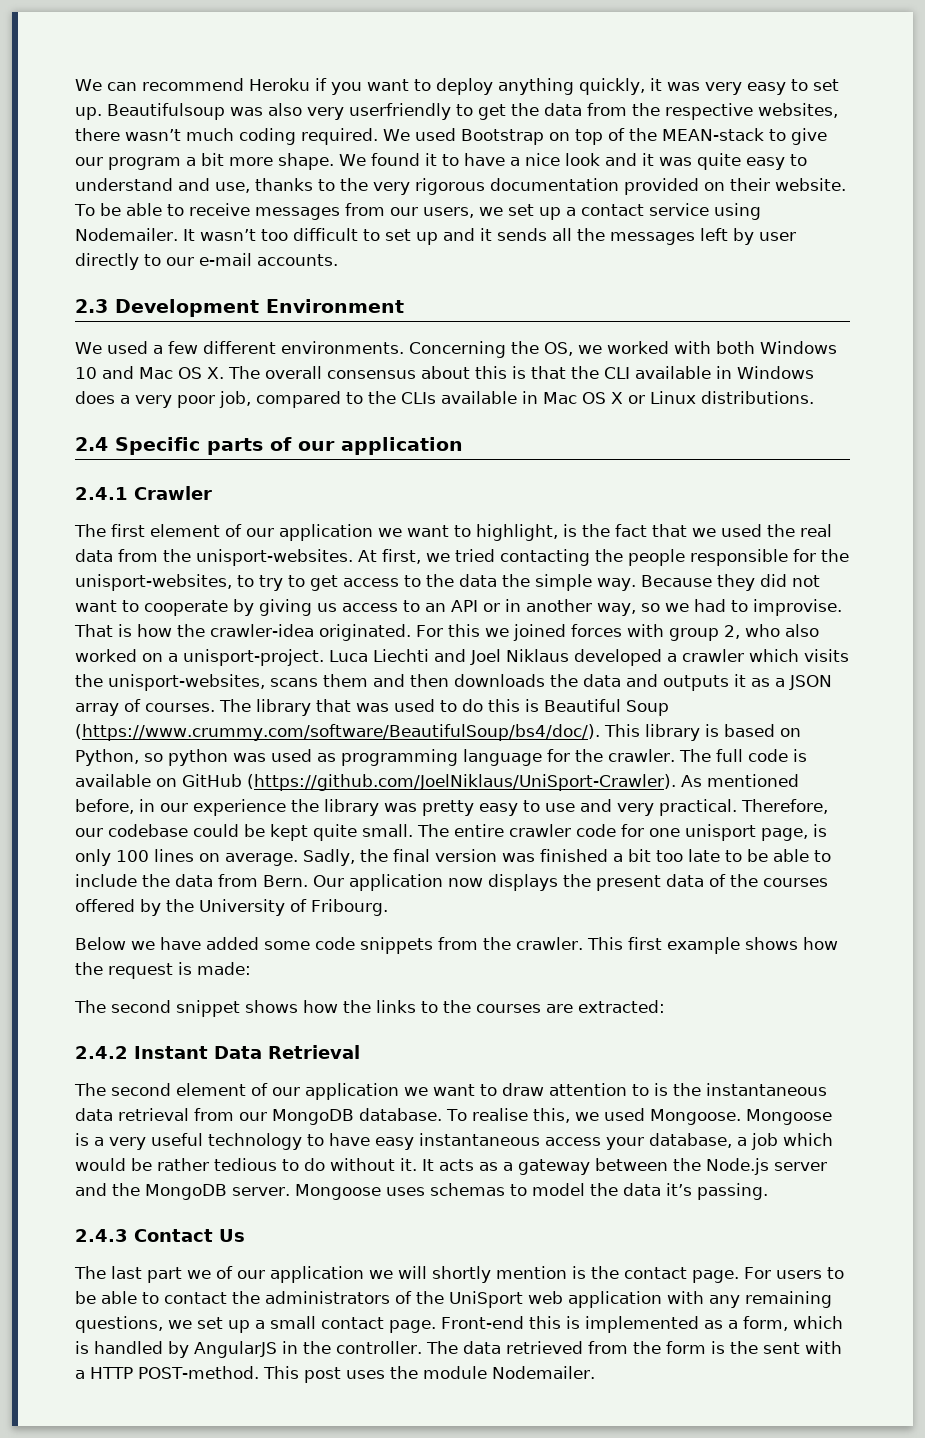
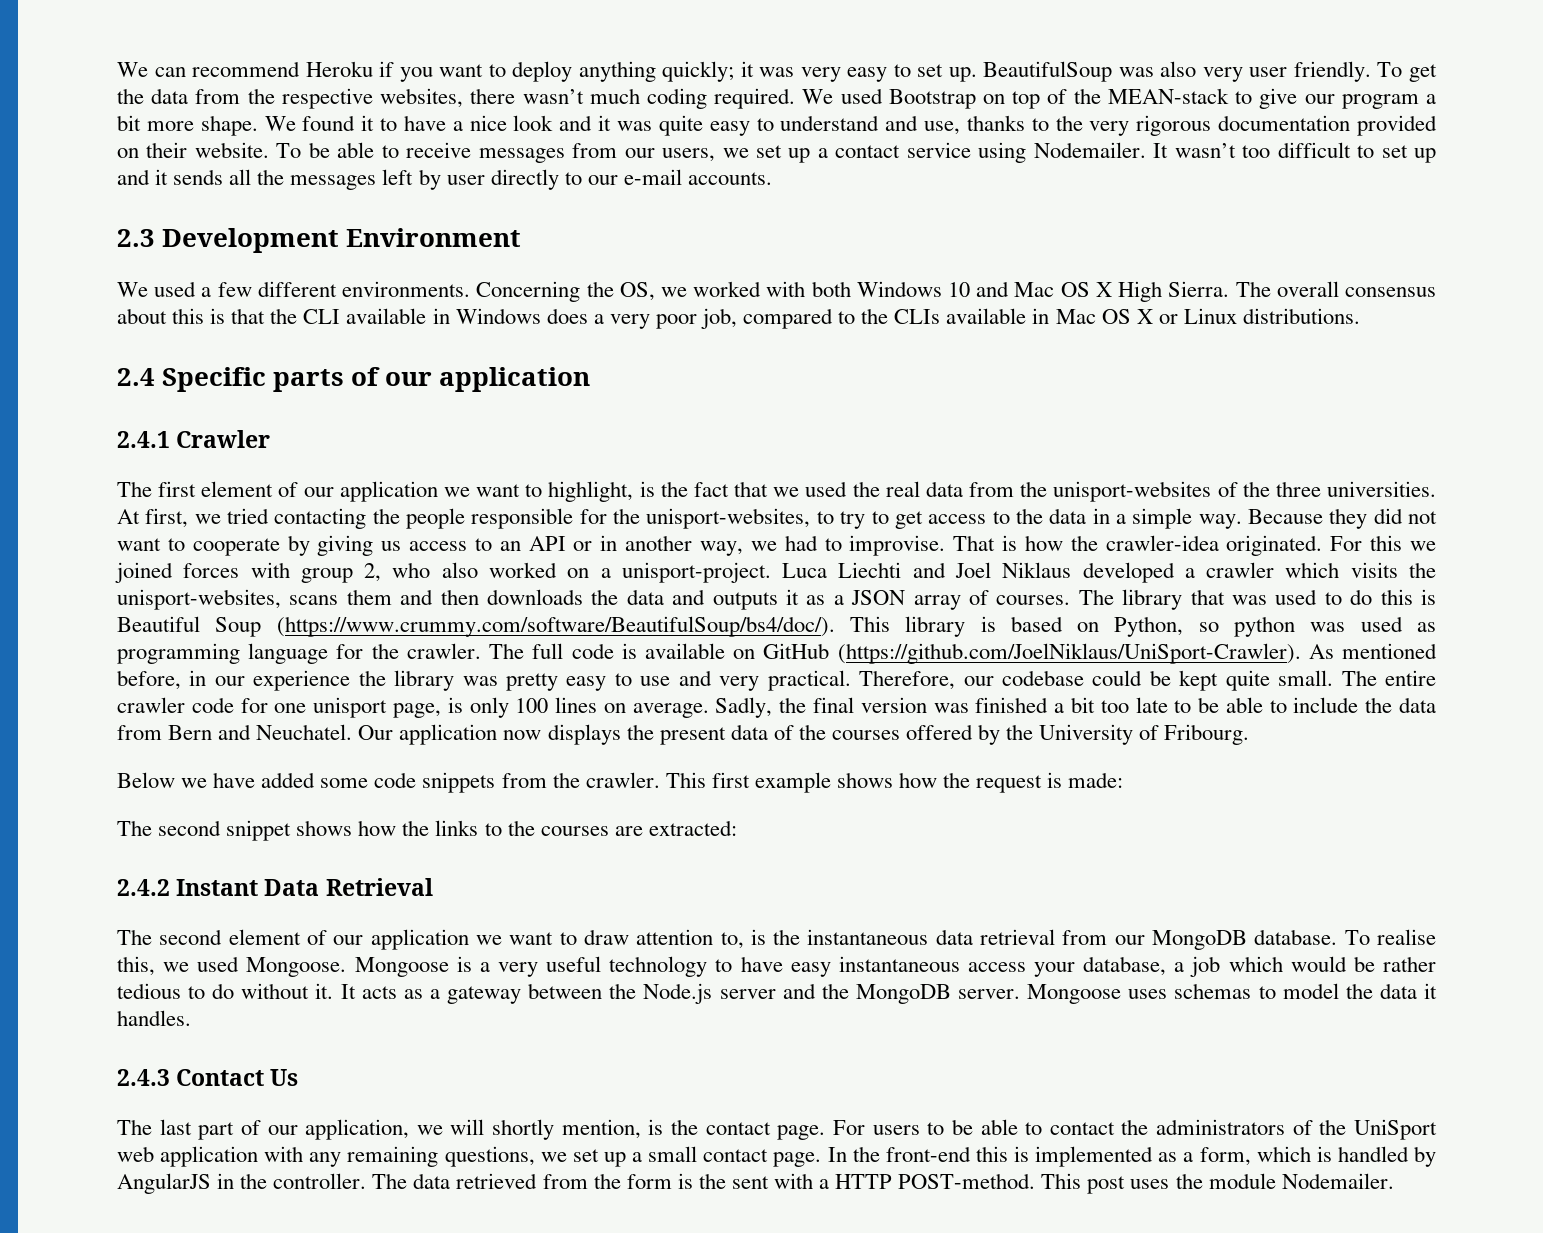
[578,78,645,95] quickly, -> [662,61,735,82] quickly;
[107,103,225,120] Beautifulsoup -> [983,61,1113,82] BeautifulSoup
[349,103,473,120] userfriendly to -> [1249,61,1403,82] user friendly. To
[207,367,224,379] X. -> [1095,281,1230,302] X High Sierra.
[196,549,353,566] unisport-websites. -> [1053,481,1436,502] unisport-websites of the three universities.
[502,574,530,587] the -> [1092,508,1126,524] in a
[641,603,660,612] so -> (744, 548) none
[263,875,308,887] Bern. -> [168,724,353,740] Bern and Neuchatel.
[632,1084,649,1096] to -> [720,932,744,949] to,
[665,1183,768,1200] it’s passing. -> [1423,983,1437,999] [117,1010,191,1026] it handles.
[187,1266,364,1283] we of our application -> [240,1119,410,1140] of our application,
[496,1266,567,1279] mention -> [561,1119,641,1139] mention,
[441,1316,524,1329] Front-end -> [827,1146,971,1162] In the front-end

